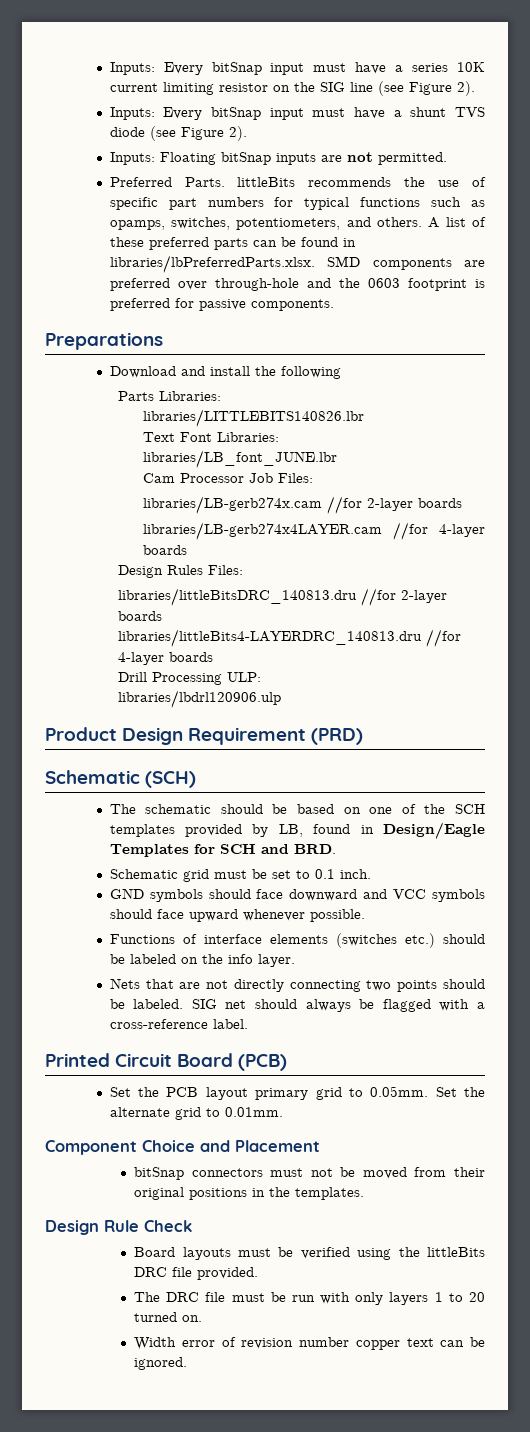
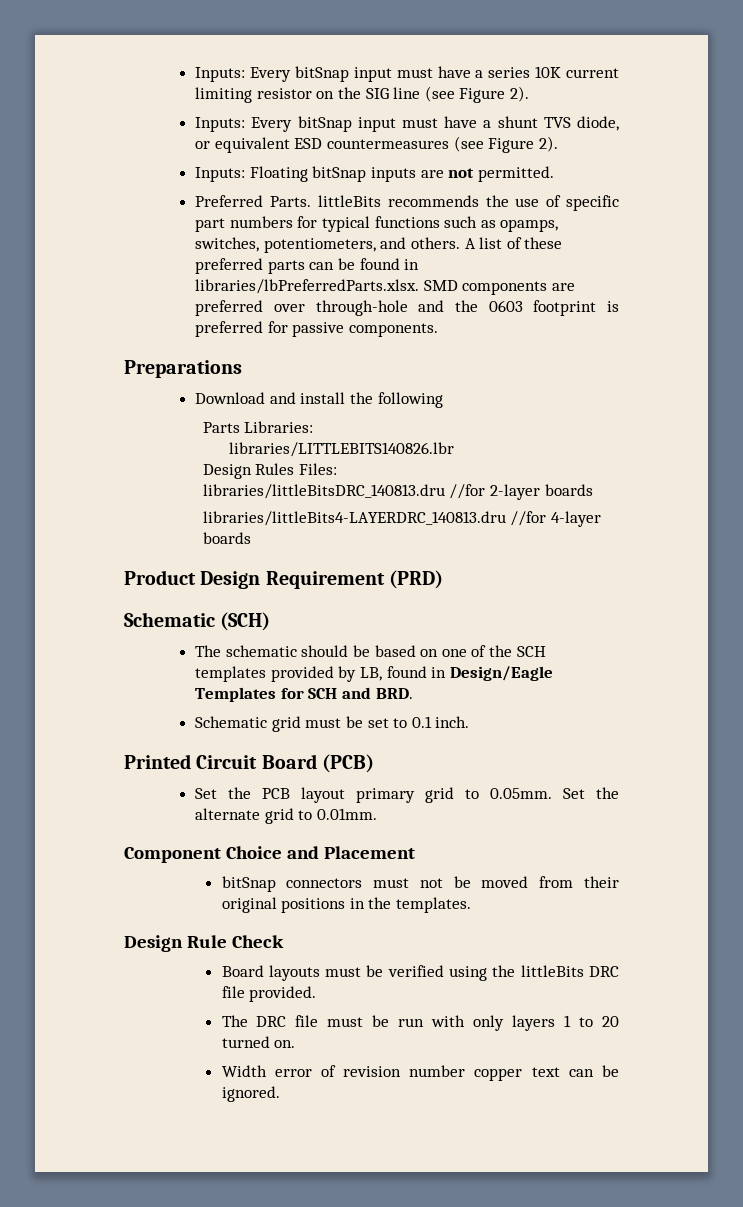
[109,127,145,137] diode -> [576,116,619,131] [195,137,450,153] diode, or equivalent ESD countermeasures
[142,432,279,442] [142,450,337,468] [142,473,313,483] [142,496,462,514] [142,522,485,540] [142,545,187,555] // Text Font Libraries: // libraries/LB_font_JUNE.lbr // Cam Processor Job Files: // libraries/LB-gerb274x.cam //for 2-layer boards // libraries/LB-gerb274x4LAYER.cam //for 4-layer boards -> (455, 449) none
[118,672,262,685] [118,690,282,708] // Drill Processing ULP: // libraries/lbdrl120906.ulp -> (251, 538) none
[109,888,485,902] [109,909,365,922] [109,933,485,948] [109,954,295,967] [109,978,485,992] [109,999,485,1012] [109,1019,248,1029] // GND symbols should face downward and VCC symbols should face upward whenever possible. // Functions of interface elements (switches etc.) should be labeled on the info layer. // Nets that are not directly connecting two points should be labeled. SIG net should always be flagged with a cross-reference label. -> (470, 722) none

